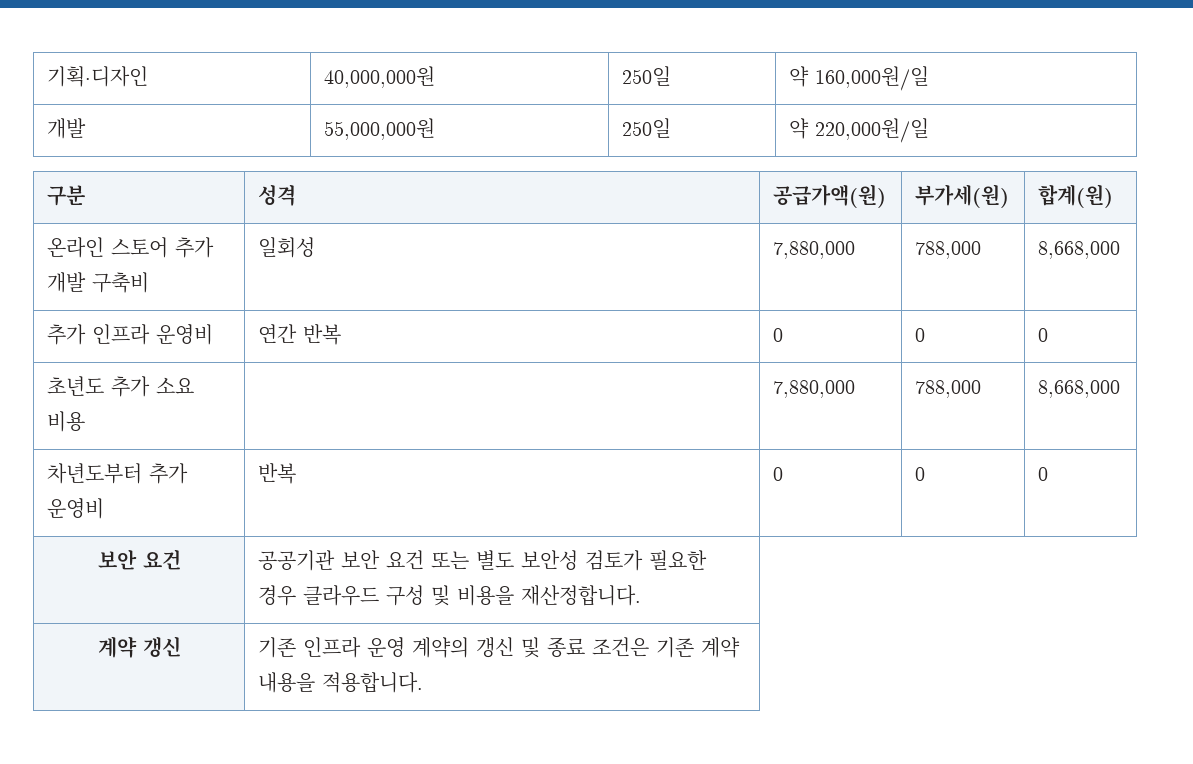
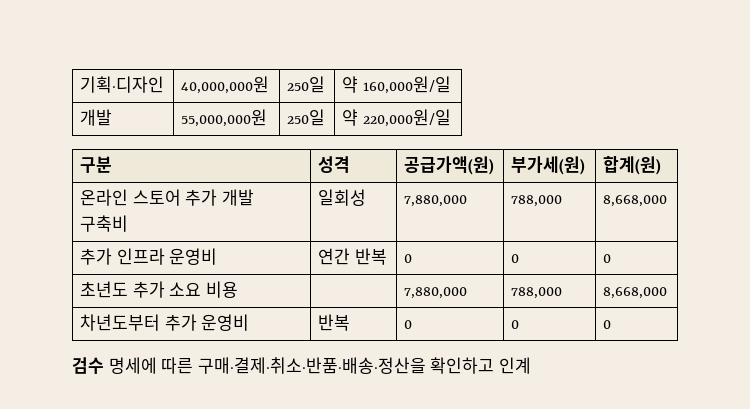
[97,549,181,570] [258,550,708,571] [258,585,642,606] [97,636,181,658] [258,637,741,658] [258,672,424,693] // 보안 요건 | 공공기관 보안 요건 또는 별도 보안성 검토가 필요한 경우 클라우드 구성 및 비용을 재산정합니다. // 계약 갱신 | 기존 인프라 운영 계약의 갱신 및 종료 조건은 기존 계약 내용을 적용합니다. -> [72,357,531,374] // 검수 명세에 따른 구매·결제·취소·반품·배송·정산을 확인하고 인계

